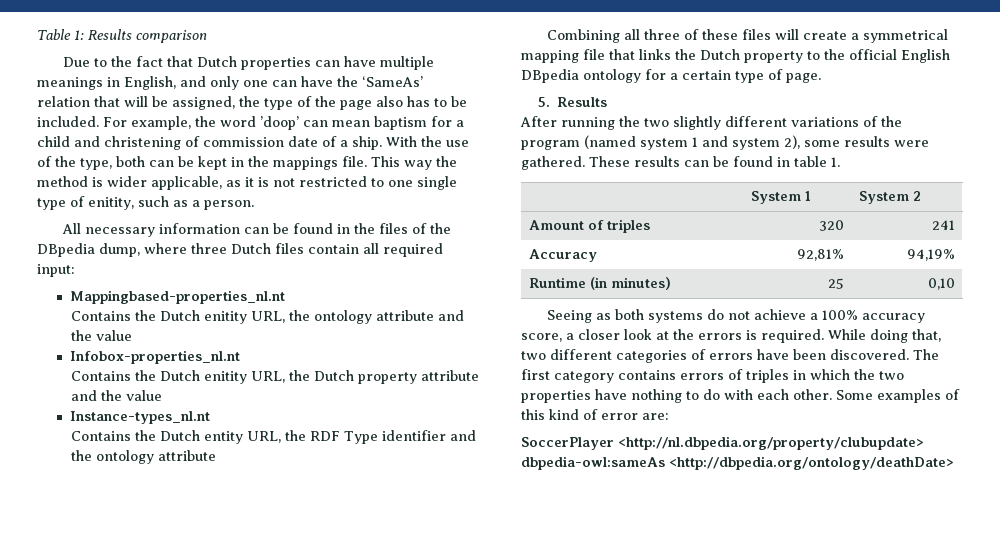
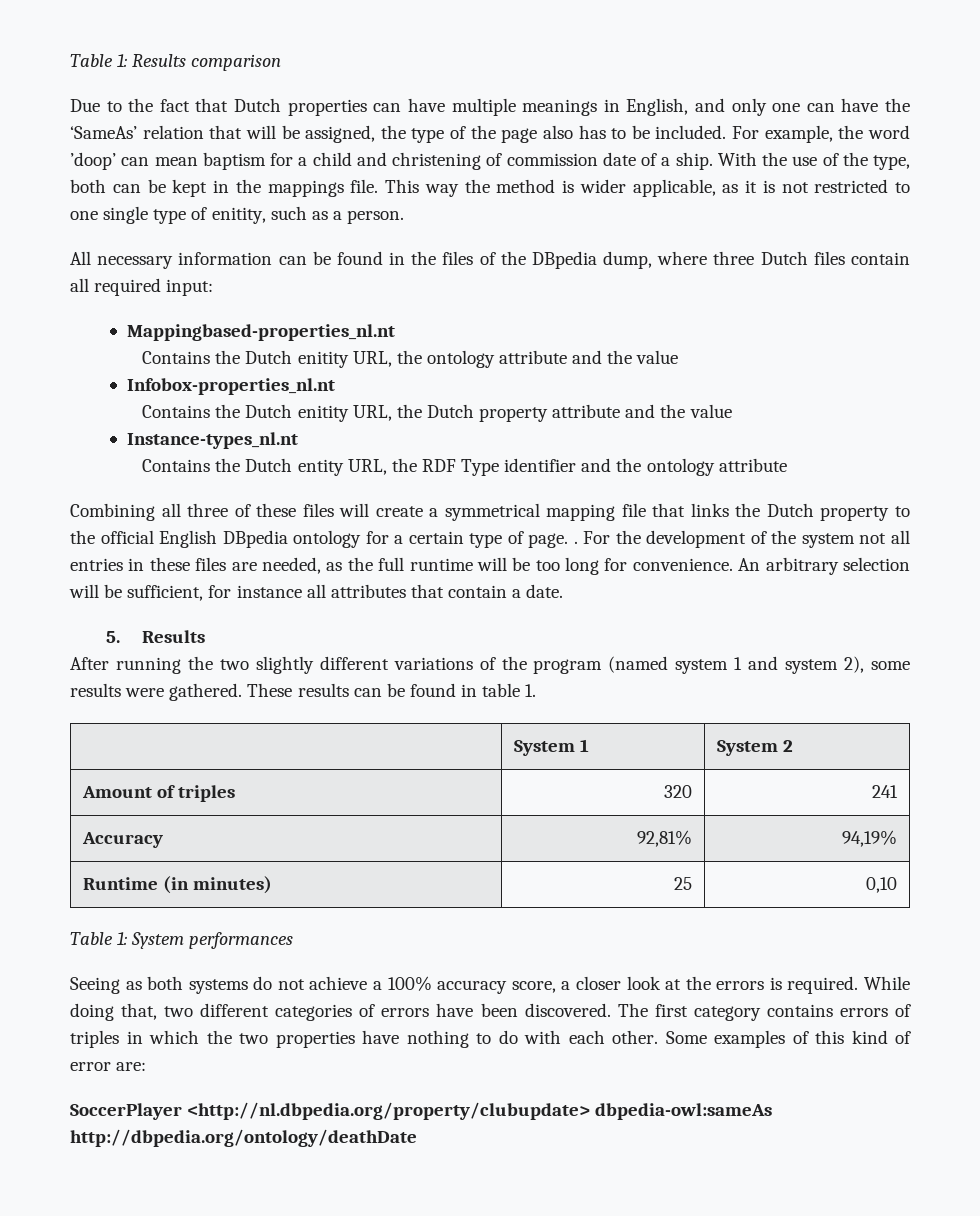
(821, 78) none -> [573,530,910,548] [70,557,911,575] [69,584,564,601] . For the development of the system not all entries in these files are needed, as the full runtime will be too long for convenience. An arbitrary selection will be sufficient, for instance all attributes that contain a date.
(955, 284) none -> [70,932,294,949] // Table 1: System performances
[669,456,954,470] <http://dbpedia.org/ontology/deathDate> -> [70,1129,417,1147] http://dbpedia.org/ontology/deathDate

